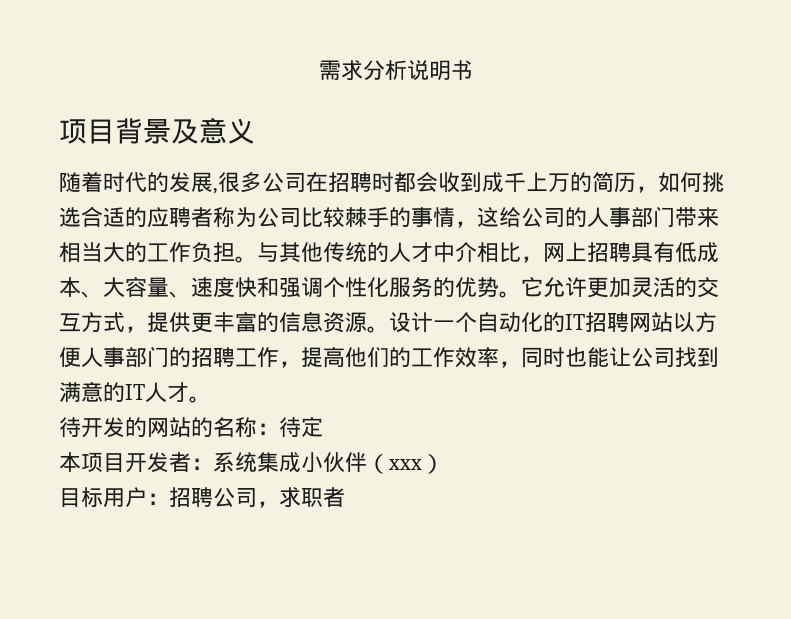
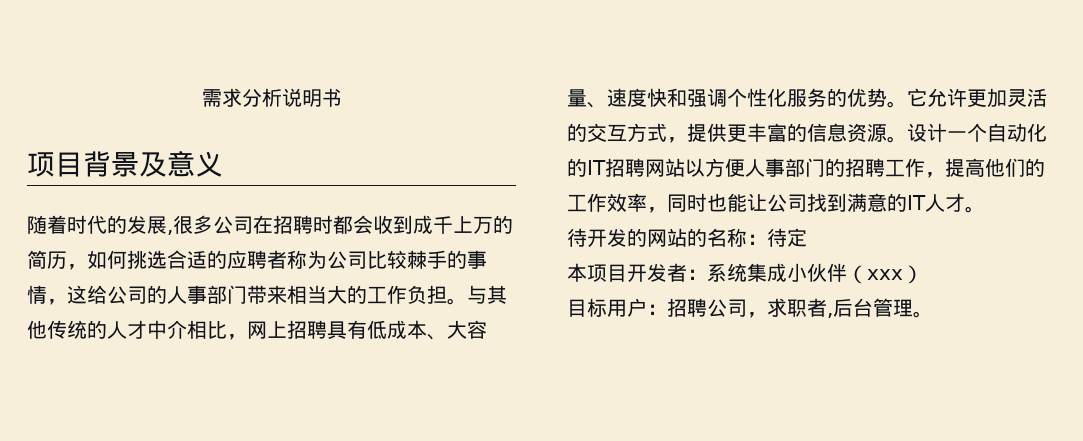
(345, 497) none -> [827,298,933,318] ,后台管理。

